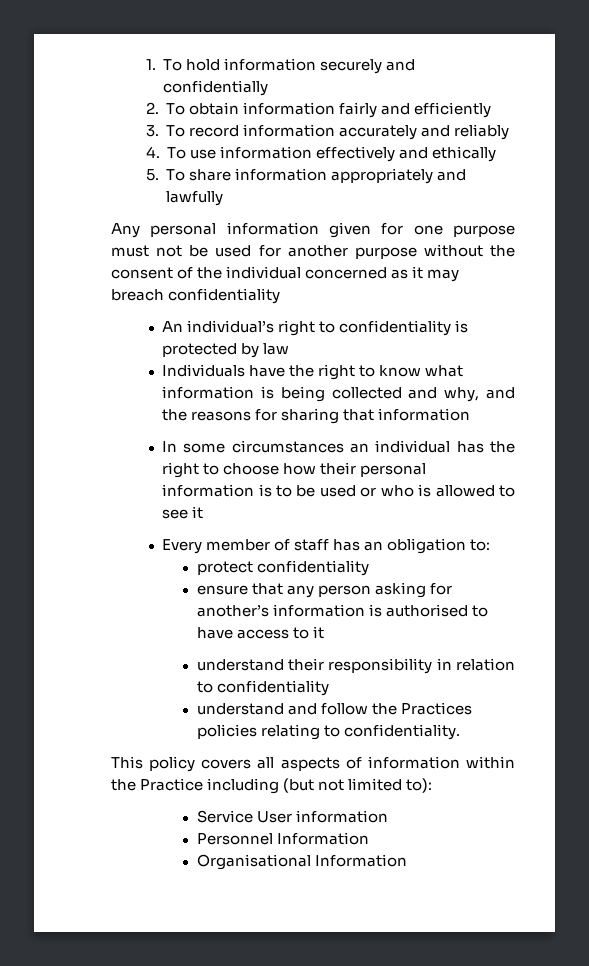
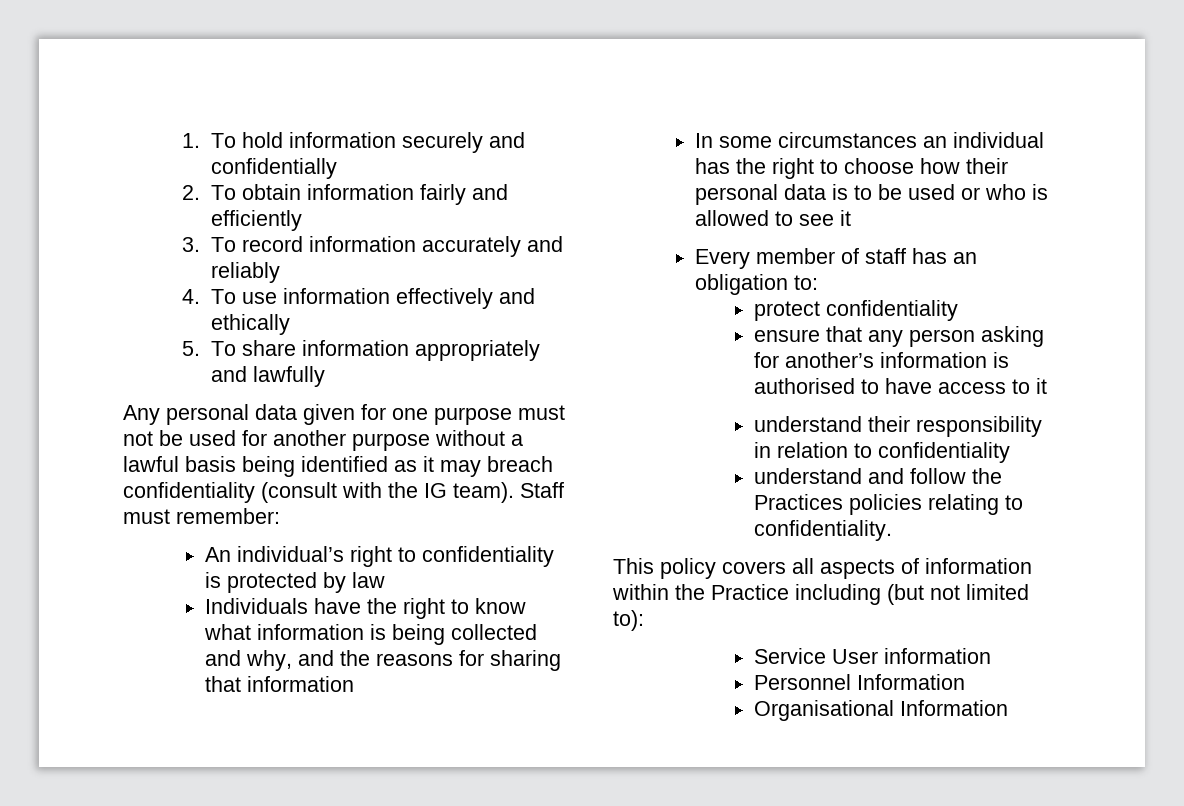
[226,222,319,235] information -> [255,404,297,420] data
[490,245,515,257] [111,266,388,279] the consent of the individual concerned -> [511,434,523,446] [123,456,388,477] a lawful basis being identified
(281, 296) none -> [261,482,564,503] [123,508,280,524] (consult with the IG team). Staff must remember:
[162,484,255,497] information -> [784,184,827,200] data

